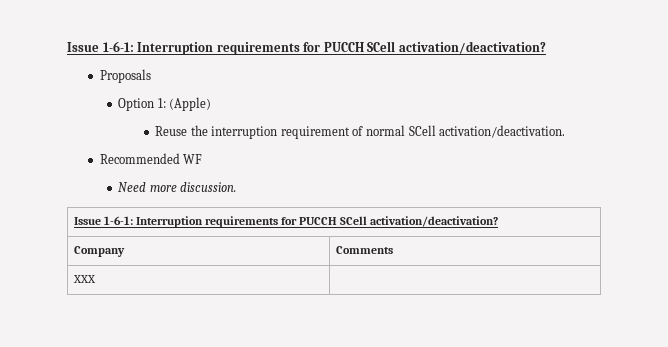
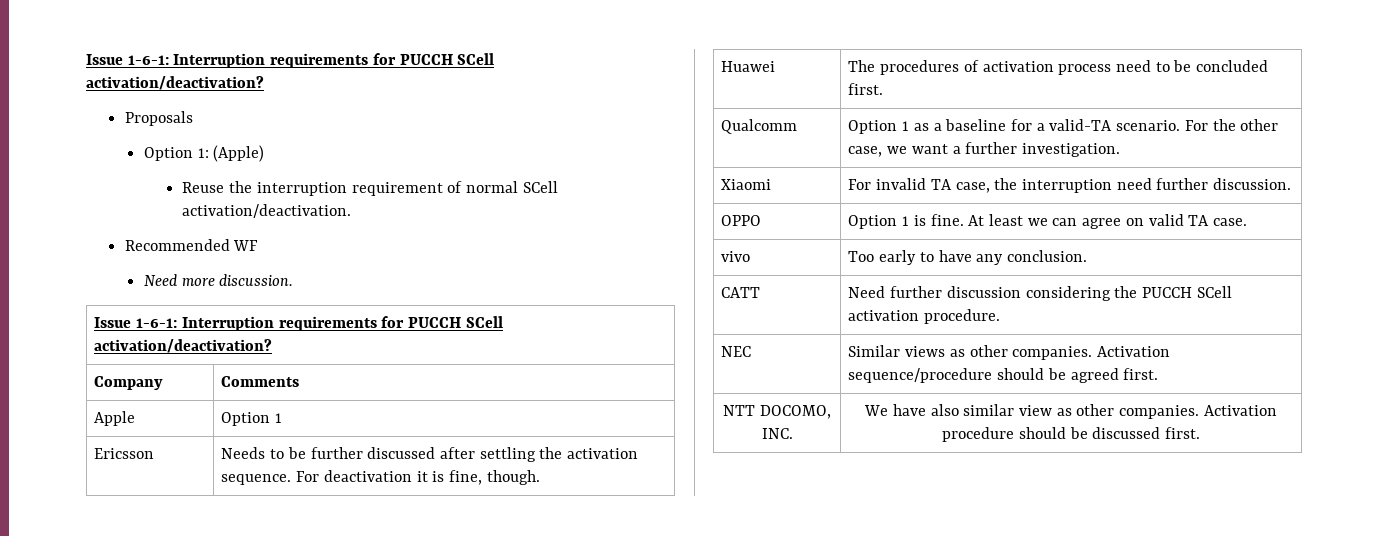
[72,275,96,283] XXX | -> [94,411,136,426] [221,412,283,426] [94,448,155,459] [221,447,639,462] [221,470,540,485] [721,61,776,72] [848,60,1269,75] [848,83,884,95] [721,119,798,134] [848,119,1279,134] [848,142,1121,157] [721,179,772,190] [848,178,1292,193] [721,215,762,226] [848,214,1248,229] [721,251,751,262] [848,250,1088,265] [721,287,761,298] [848,286,1232,301] [848,309,1001,324] [721,346,752,357] [848,345,1171,360] [848,368,1159,383] [723,405,831,419] [761,428,793,439] [864,404,1277,419] [942,427,1200,442] Apple | Option 1 // Ericsson | Needs to be further discussed after settling the activation sequence. For deactivation it is fine, though. // Huawei | The procedures of activation process need to be concluded first. // Qualcomm | Option 1 as a baseline for a valid-TA scenario. For the other case, we want a further investigation. // Xiaomi | For invalid TA case, the interruption need further discussion. // OPPO | Option 1 is fine. At least we can agree on valid TA case. // vivo | Too early to have any conclusion. // CATT | Need further discussion considering the PUCCH SCell activation procedure. // NEC | Similar views as other companies. Activation sequence/procedure should be agreed first. // NTT DOCOMO, INC. | We have also similar view as other companies. Activation procedure should be discussed first.

